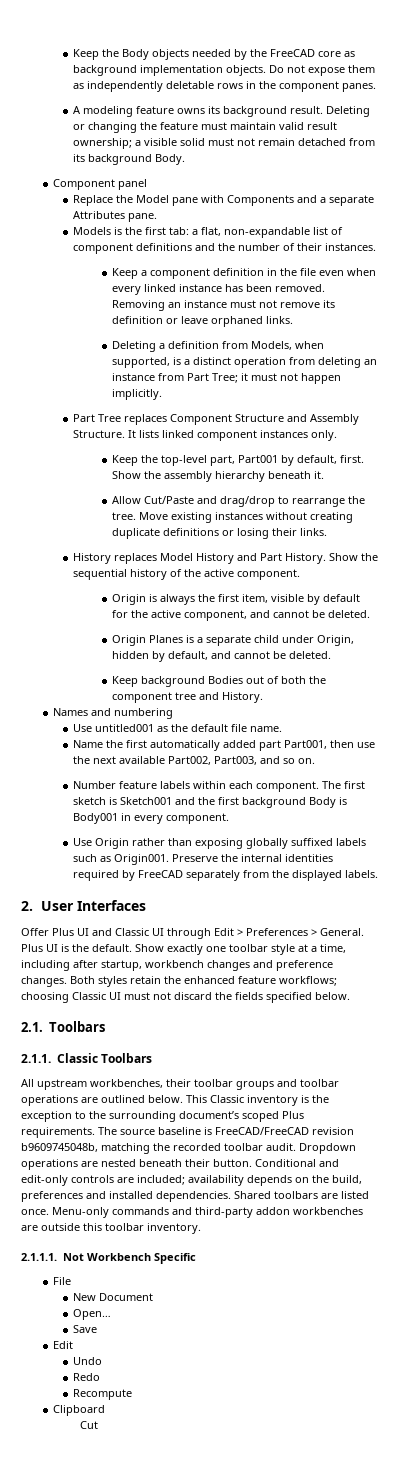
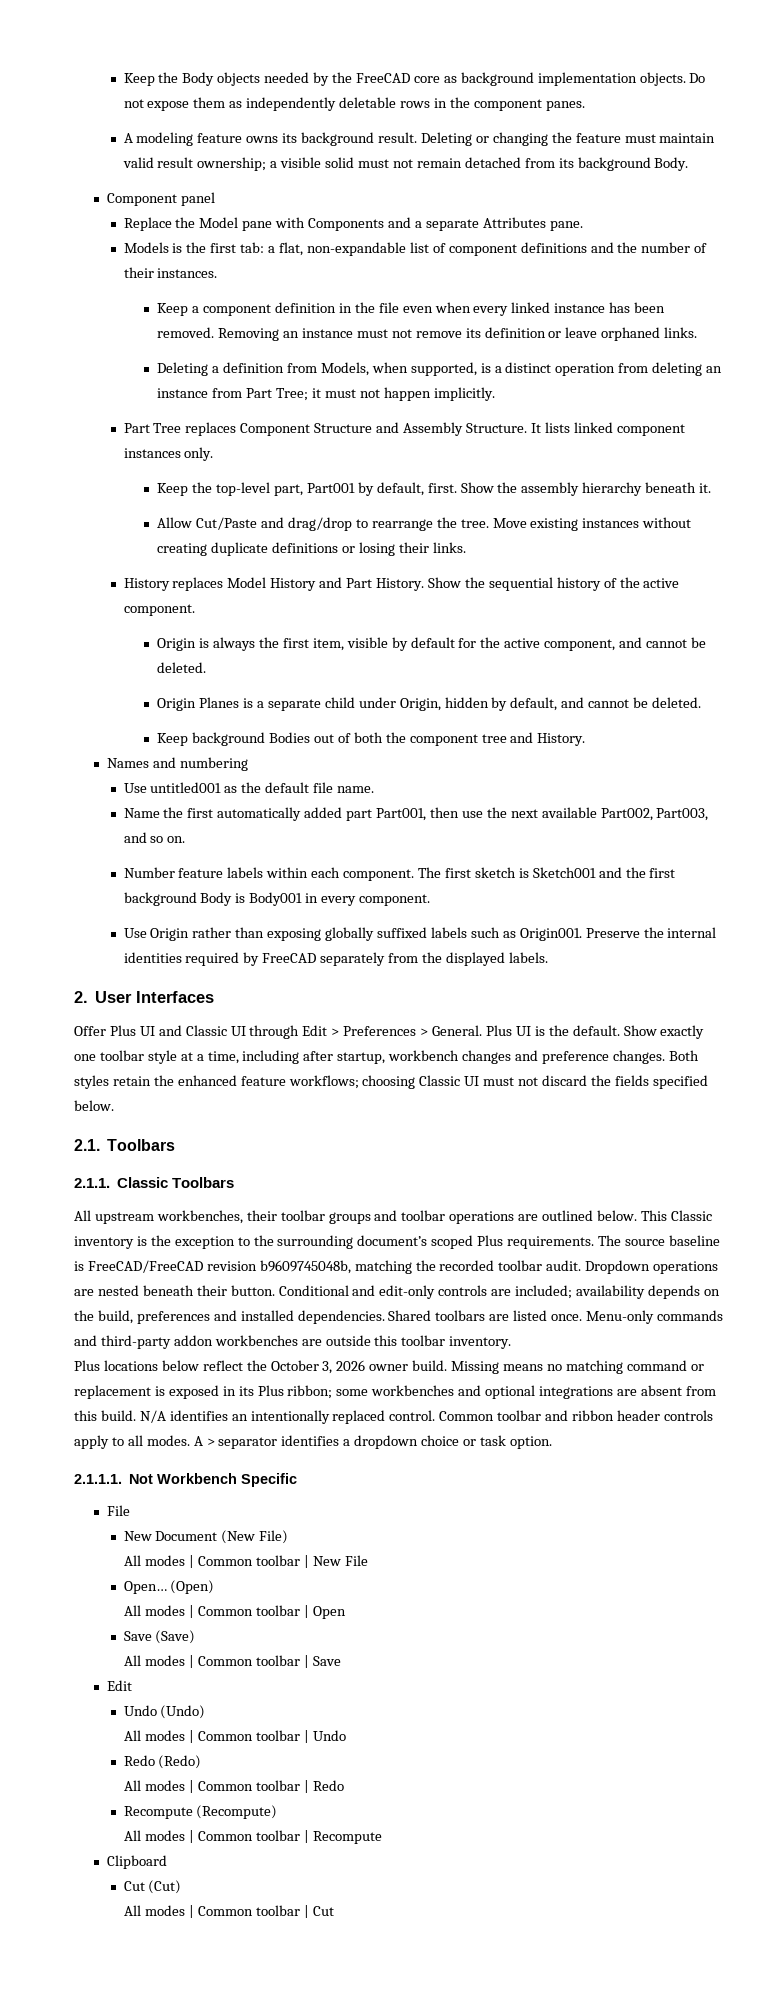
(201, 1228) none -> [74,1360,704,1374] [74,1385,716,1399] [74,1410,713,1424] [74,1435,552,1449] // Plus locations below reflect the October 3, 2026 owner build. Missing means no matching command or replacement is exposed in its Plus ribbon; some workbenches and optional integrations are absent from this build. N/A identifies an intentionally replaced control. Common toolbar and ribbon header controls apply to all modes. A > separator identifies a dropdown choice or task option.
[72,1309,111,1320] [72,1325,97,1333] [52,1341,73,1349] [72,1357,102,1365] [72,1373,100,1381] [72,1389,132,1400] [52,1405,105,1416] // Open… // Save // Edit // Undo // Redo // Recompute // Clipboard // -> [221,1530,289,1544] [124,1555,368,1568] [123,1580,215,1594] [124,1605,346,1619] [123,1630,196,1644] [124,1655,341,1668] [106,1680,132,1691] [123,1705,206,1719] [124,1730,346,1743] [123,1755,202,1769] [124,1780,344,1793] [123,1805,278,1819] [124,1830,382,1844] [106,1855,167,1869] [123,1880,182,1894] [124,1905,310,1918] (New File) // All modes | Common toolbar | New File // Open… (Open) // All modes | Common toolbar | Open // Save (Save) // All modes | Common toolbar | Save // Edit // Undo (Undo) // All modes | Common toolbar | Undo // Redo (Redo) // All modes | Common toolbar | Redo // Recompute (Recompute) // All modes | Common toolbar | Recompute // Clipboard // Cut (Cut) // All modes | Common toolbar |

